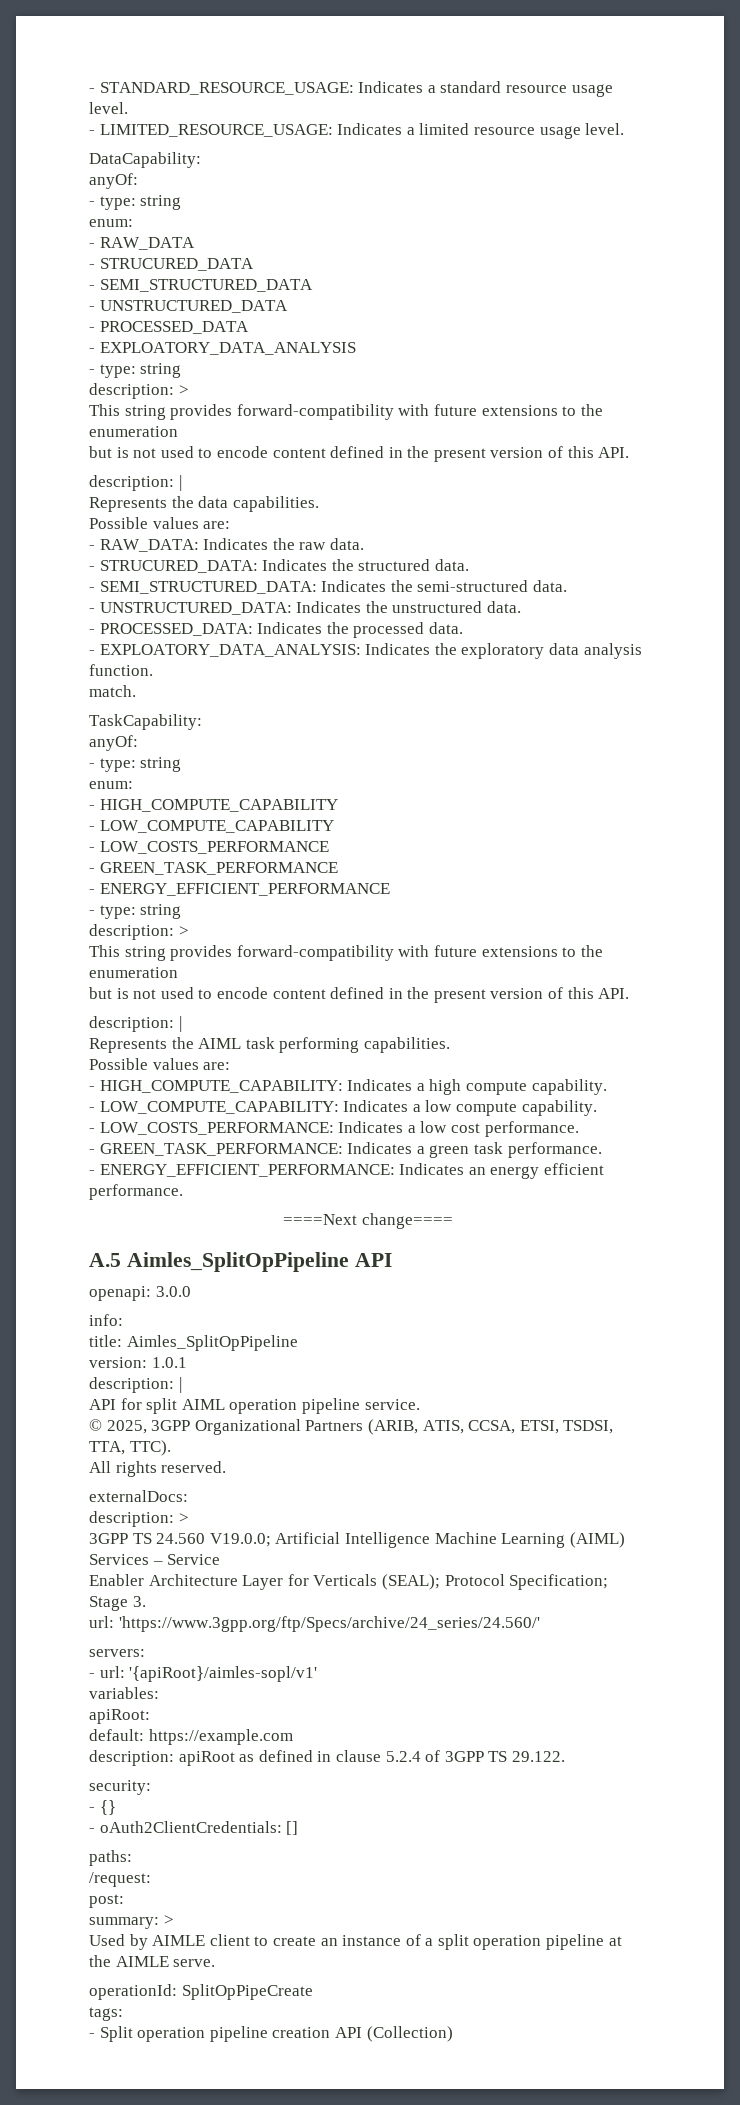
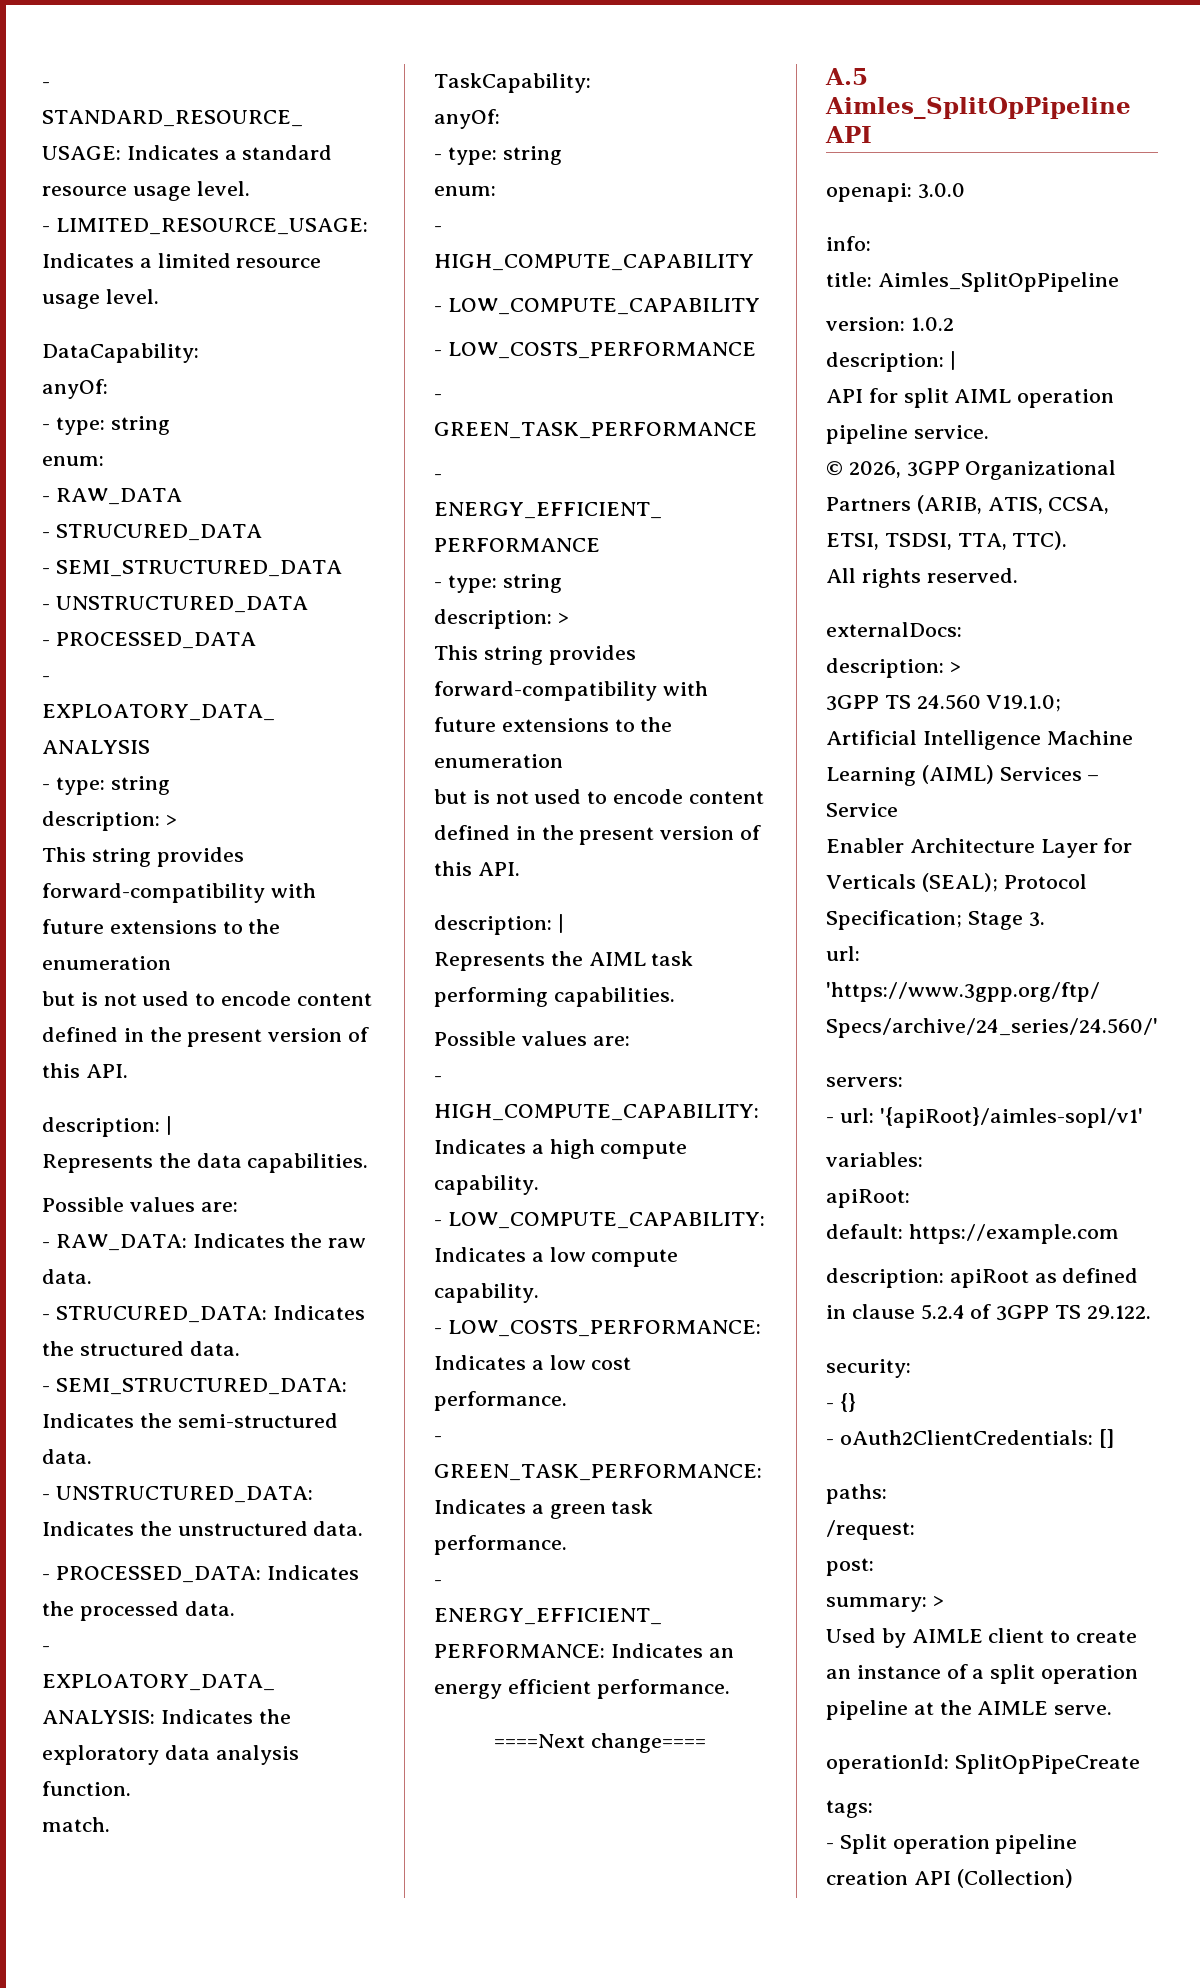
[151,1357,187,1368] 1.0.1 -> [910,317,954,331] 1.0.2
[106,1420,147,1434] 2025, -> [848,461,901,478] 2026,
[209,1533,271,1547] V19.0.0; -> [986,695,1062,712] V19.1.0;

